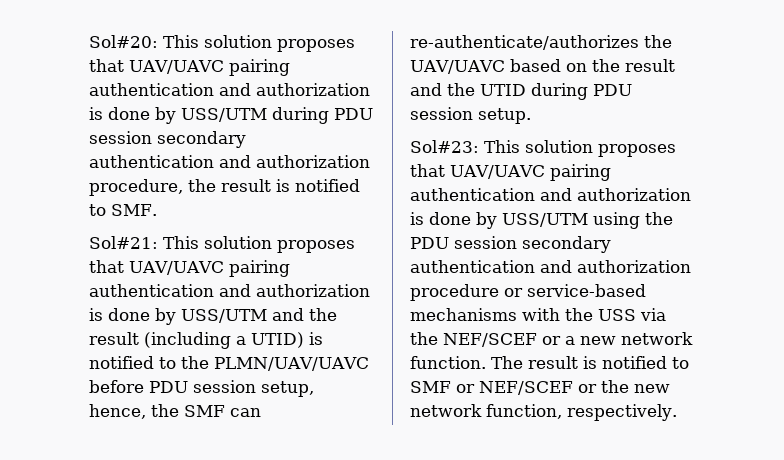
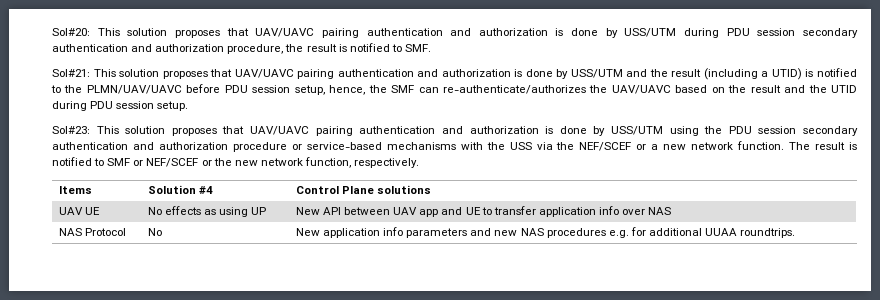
(677, 412) none -> [58,186,92,194] [147,185,214,194] [295,185,432,194] [58,207,101,215] [147,206,267,217] [295,206,672,217] [58,228,127,236] [147,228,162,236] [295,227,796,238] // Items | Solution #4 | Control Plane solutions // UAV UE | No effects as using UP | New API between UAV app and UE to transfer application info over NAS // NAS Protocol | No | New application info parameters and new NAS procedures e.g. for additional UUAA roundtrips.

